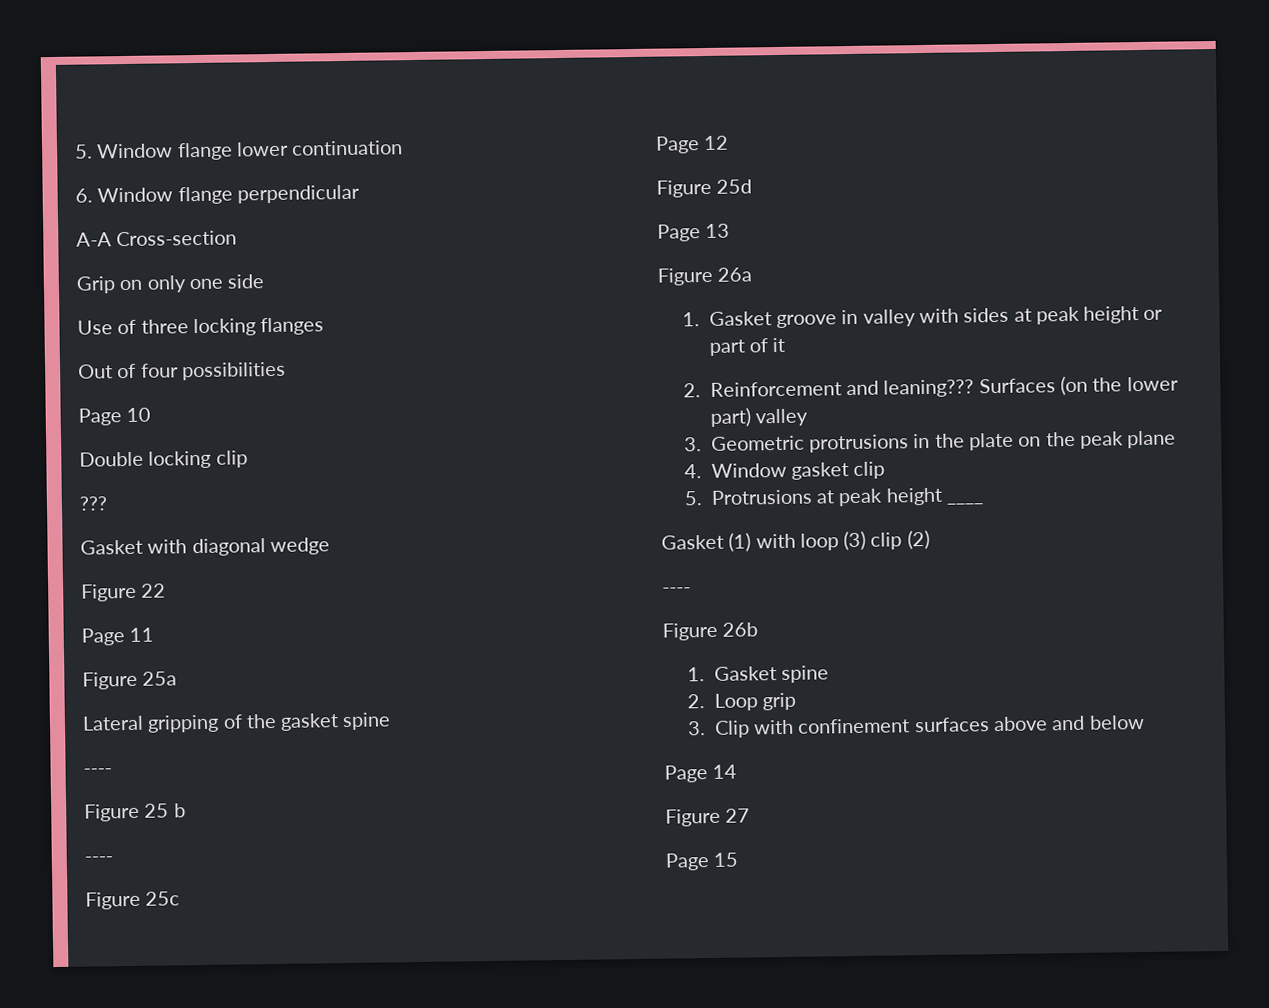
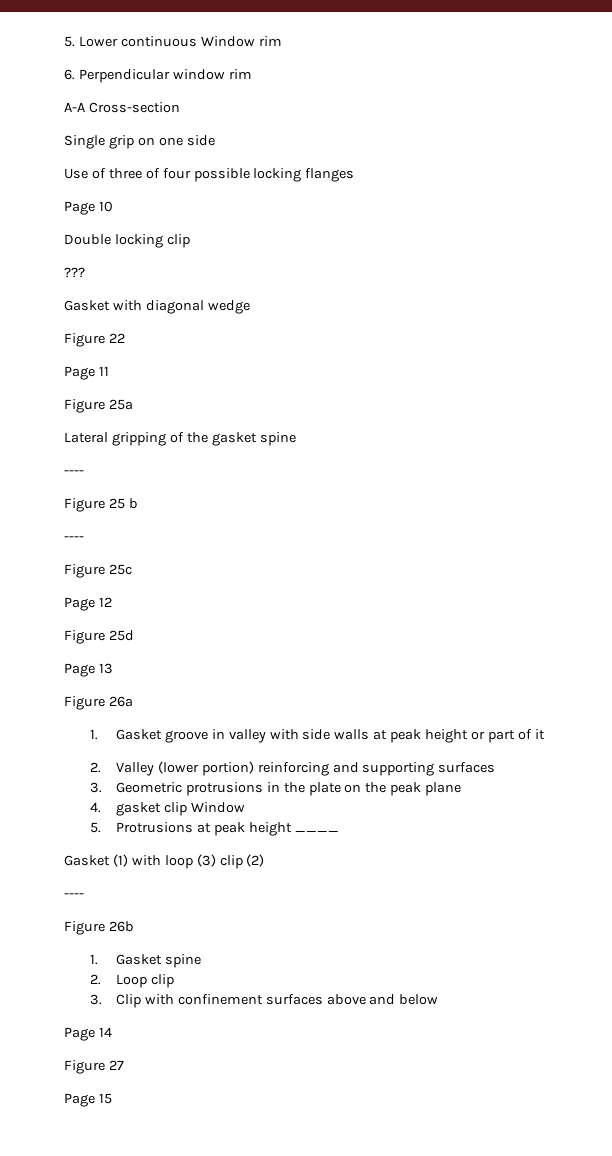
[74,140,404,161] [75,184,360,205] 5. Window flange lower continuation // 6. Window flange perpendicular -> [64,36,282,47] [64,69,252,83] 5. Lower continuous Window rim // 6. Perpendicular window rim
[76,275,187,294] Grip on only -> [64,135,155,149] Single grip on
(189, 326) none -> [145,168,250,182] of four possible
[78,361,286,381] // Out of four possibilities -> (355, 175) none
[963,307,1010,323] sides -> [302,729,370,740] side walls
[709,375,1179,398] [709,407,809,427] Reinforcement and leaning??? Surfaces (on the lower part) valley -> [115,761,496,776] Valley (lower portion) reinforcing and supporting surfaces
[710,462,787,478] Window -> (101, 807) none
(886, 470) none -> [190,802,245,813] Window
[762,692,797,711] grip -> [150,974,174,988] clip

